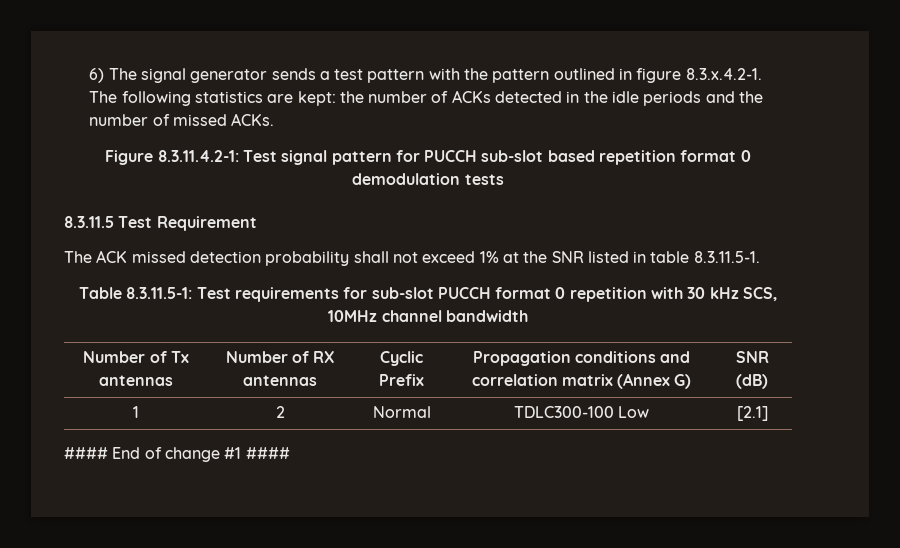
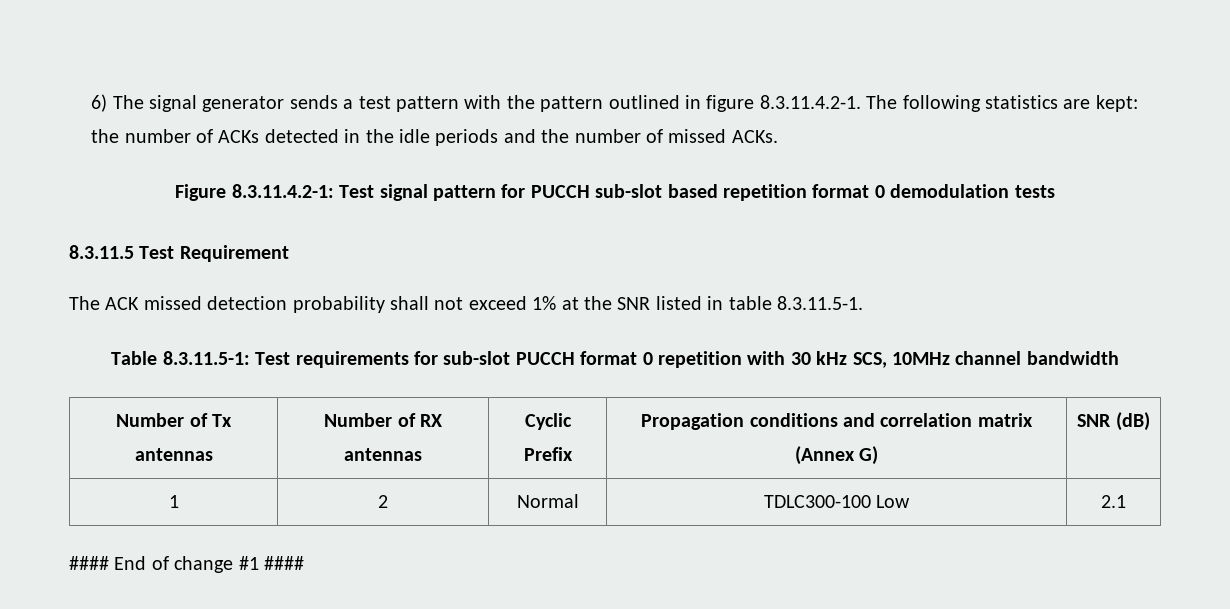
[685,68,762,80] 8.3.x.4.2-1. -> [759,95,861,109] 8.3.11.4.2-1.
[736,406,768,421] [2.1] -> [1101,495,1126,508] 2.1

